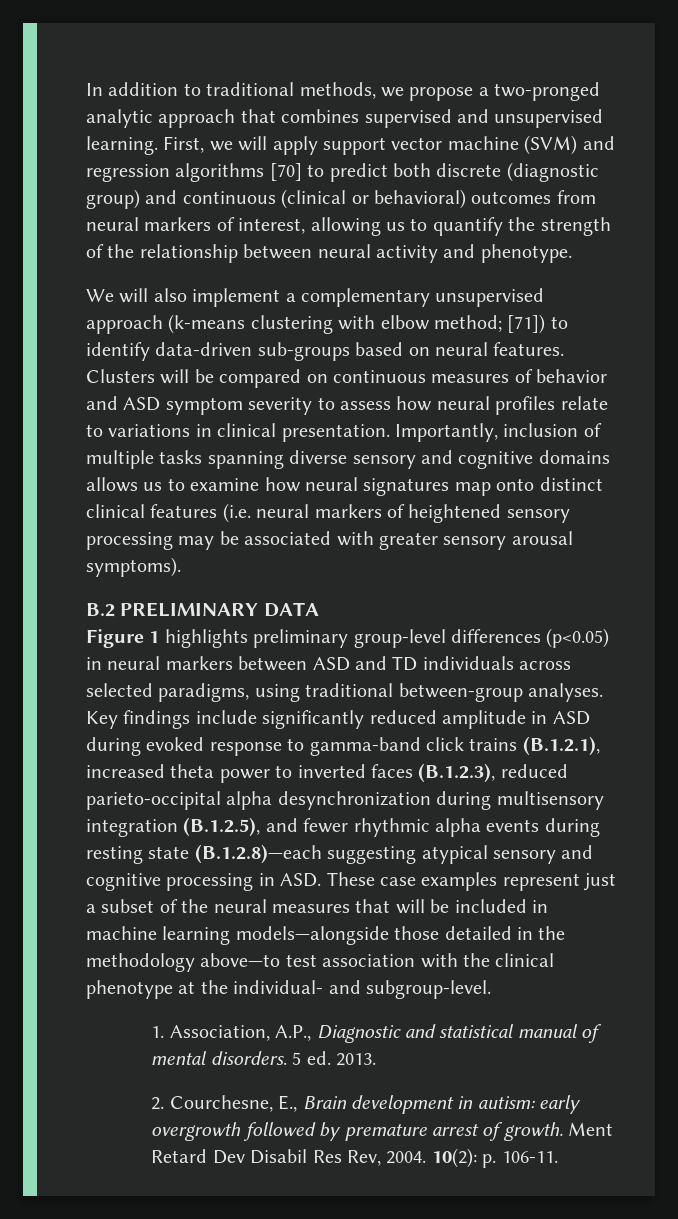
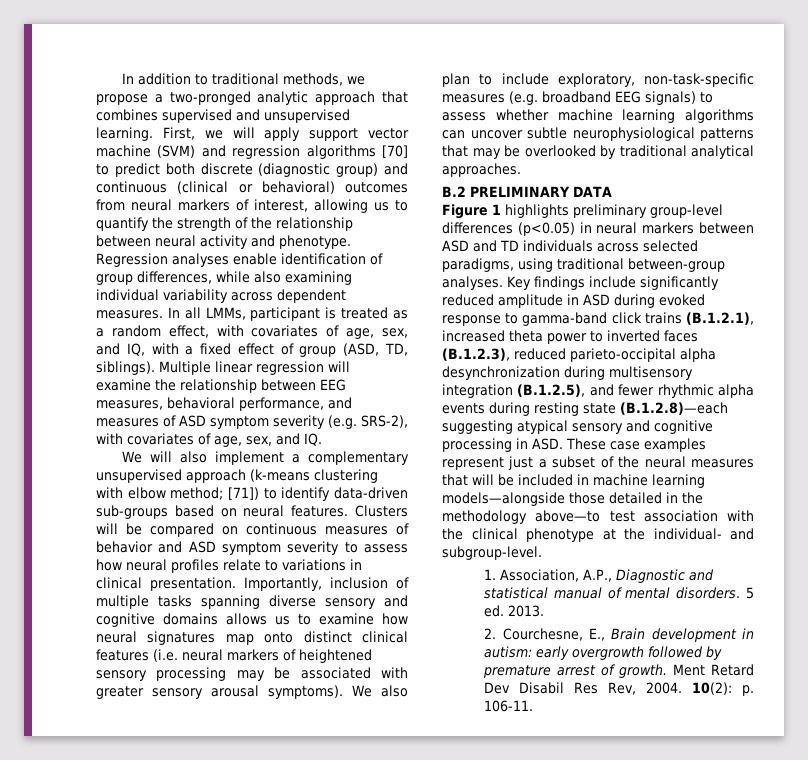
(572, 253) none -> [96,253,383,267] [96,271,352,285] [96,289,346,303] [96,307,408,321] [96,325,408,339] [96,343,408,357] [96,361,350,375] [96,379,346,393] [96,397,352,411] [96,415,408,429] [96,433,322,447] Regression analyses enable identification of group differences, while also examining individual variability across dependent measures. In all LMMs, participant is treated as a random effect, with covariates of age, sex, and IQ, with a fixed effect of group (ASD, TD, siblings). Multiple linear regression will examine the relationship between EEG measures, behavioral performance, and measures of ASD symptom severity (e.g. SRS-2), with covariates of age, sex, and IQ.
(181, 567) none -> [352,685,408,697] [442,73,754,87] [442,91,713,105] [442,109,754,123] [442,127,754,141] [442,145,754,159] [442,163,521,177] We also plan to include exploratory, non-task-specific measures (e.g. broadband EEG signals) to assess whether machine learning algorithms can uncover subtle neurophysiological patterns that may be overlooked by traditional analytical approaches.

